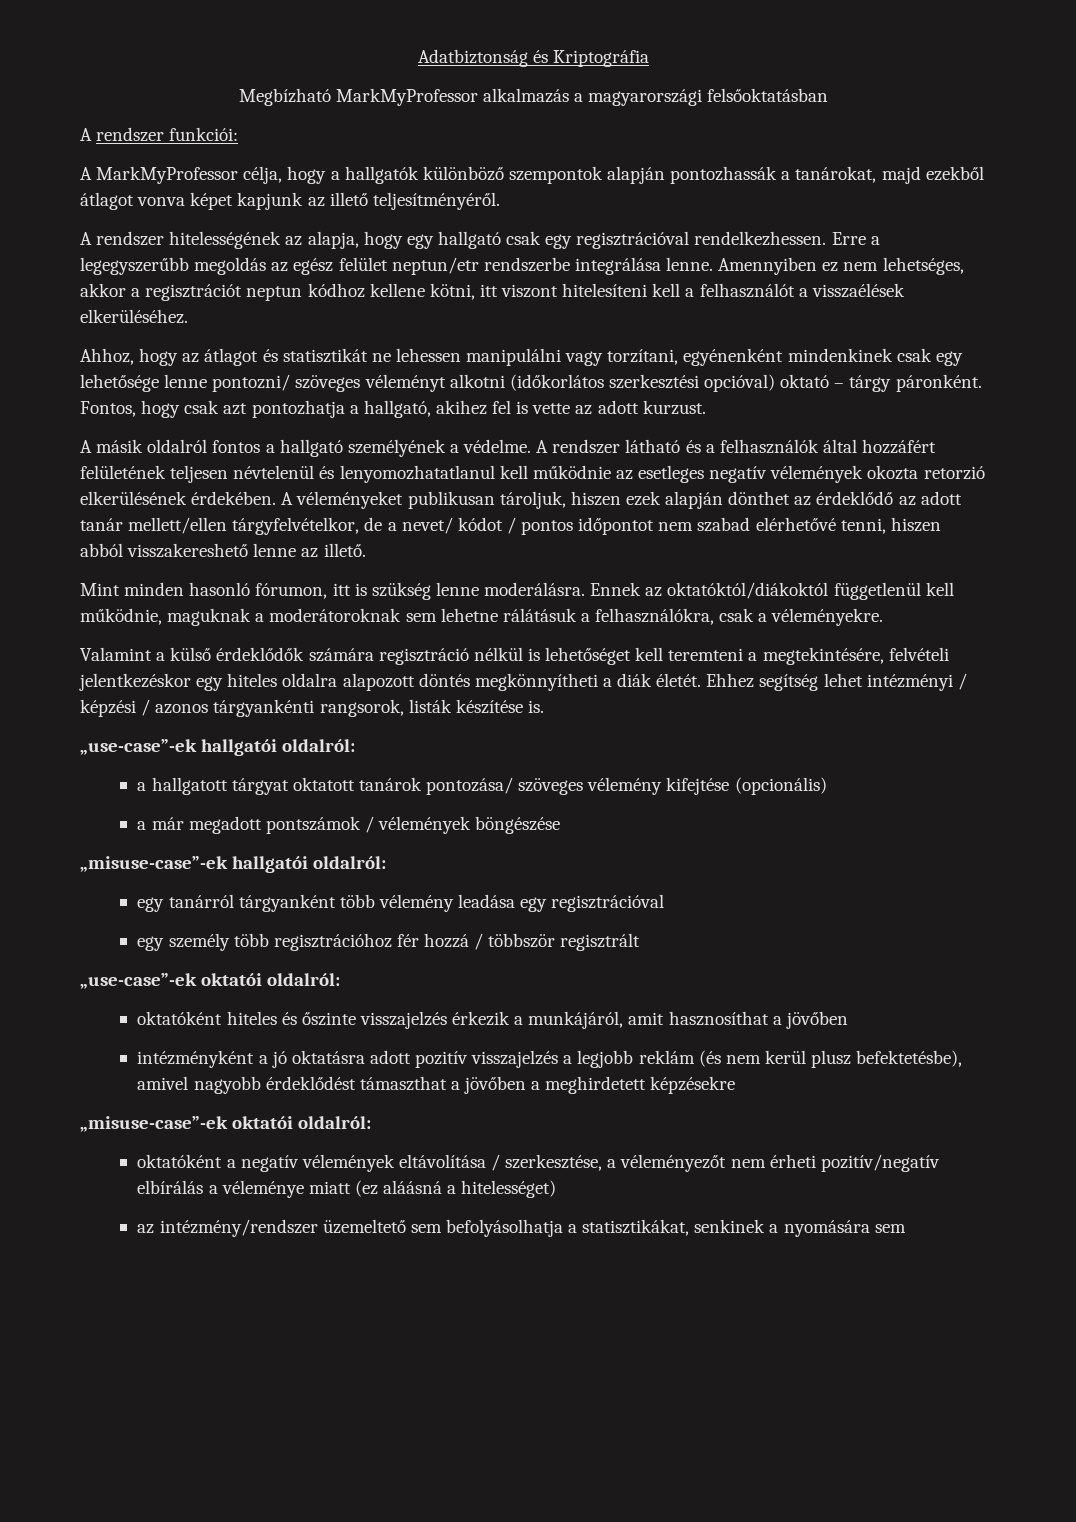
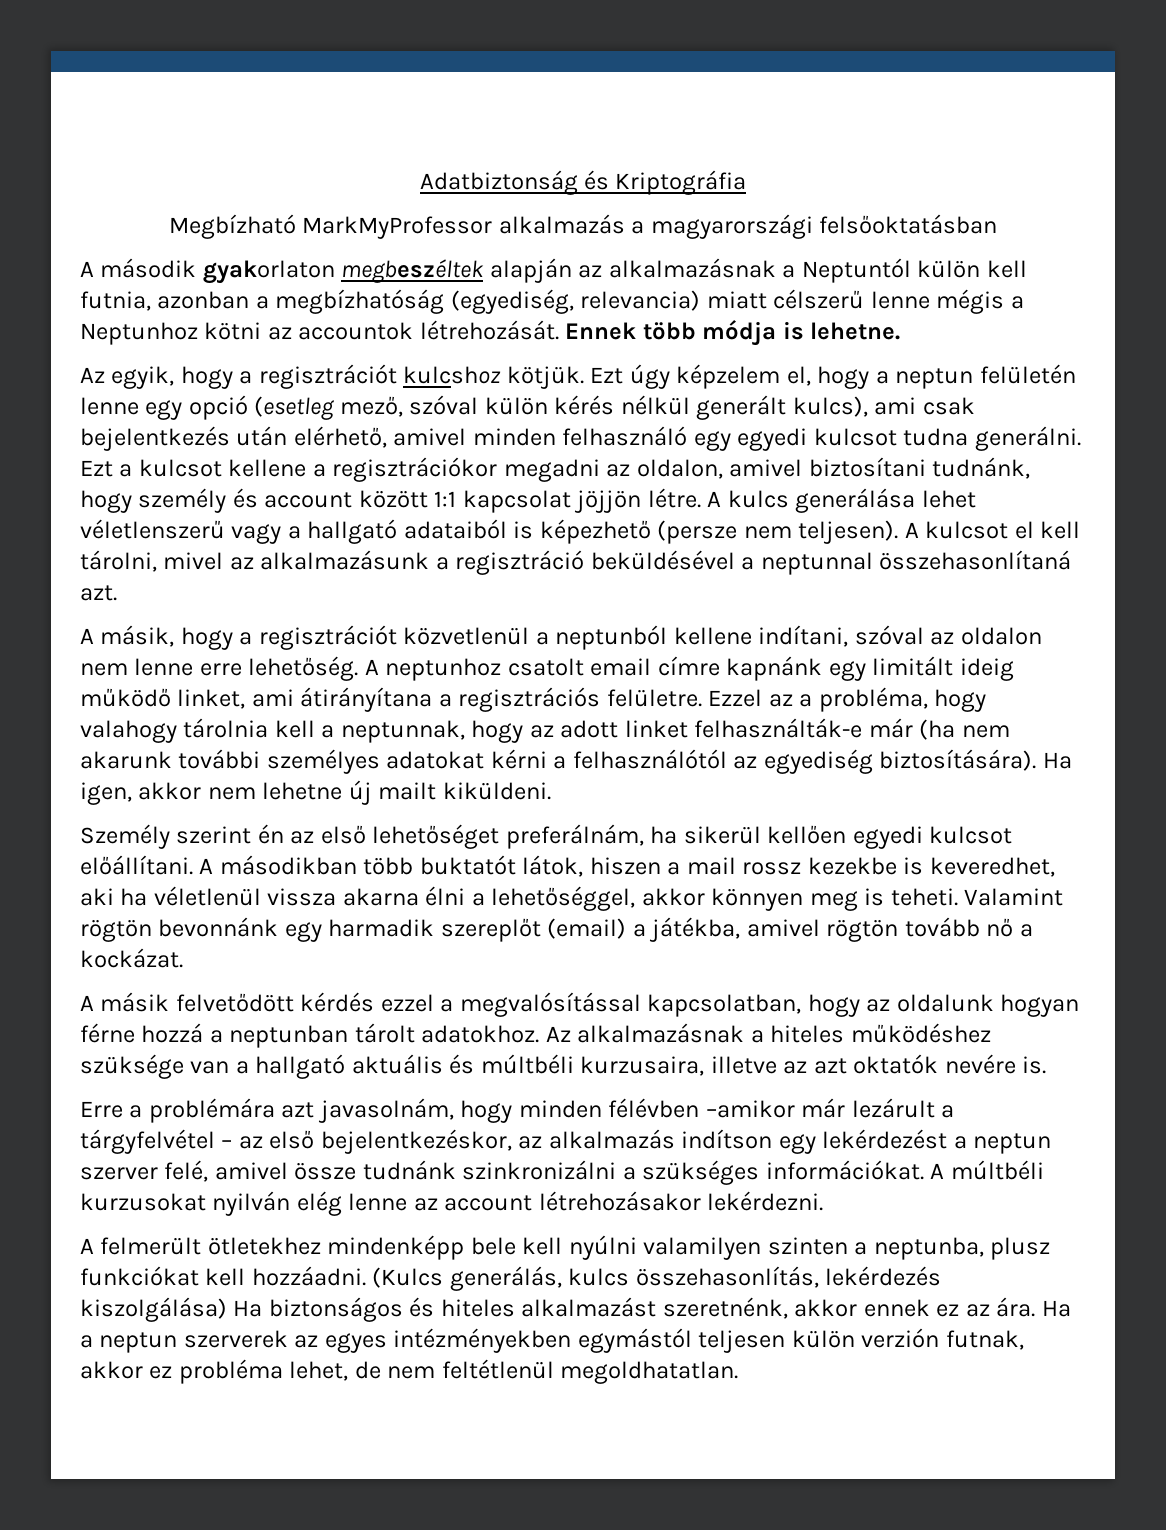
[96,127,239,142] [80,166,984,184] [80,192,500,210] [80,231,880,249] [80,257,964,275] [80,283,905,301] [80,309,188,324] [80,348,963,366] [80,374,982,392] [80,400,706,418] [80,439,937,457] [80,465,985,483] [80,491,962,509] [80,517,941,535] [80,543,366,558] [80,582,954,600] [80,608,884,626] [80,647,949,665] [79,673,967,691] [80,699,544,717] [80,739,356,756] [137,777,827,795] [137,816,561,834] [80,856,387,873] [137,894,665,912] [137,933,641,951] [80,973,341,989] [137,1011,848,1029] [137,1050,963,1068] [137,1076,736,1094] [80,1116,372,1132] [137,1154,940,1172] [137,1180,557,1198] [137,1219,906,1237] rendszer funkciói: // A MarkMyProfessor célja, hogy a hallgatók különböző szempontok alapján pontozhassák a tanárokat, majd ezekből átlagot vonva képet kapjunk az illető teljesítményéről. // A rendszer hitelességének az alapja, hogy egy hallgató csak egy regisztrációval rendelkezhessen. Erre a legegyszerűbb megoldás az egész felület neptun/etr rendszerbe integrálása lenne. Amennyiben ez nem lehetséges, akkor a regisztrációt neptun kódhoz kellene kötni, itt viszont hitelesíteni kell a felhasználót a visszaélések elkerüléséhez. // Ahhoz, hogy az átlagot és statisztikát ne lehessen manipulálni vagy torzítani, egyénenként mindenkinek csak egy lehetősége lenne pontozni/ szöveges véleményt alkotni (időkorlátos szerkesztési opcióval) oktató – tárgy páronként. Fontos, hogy csak azt pontozhatja a hallgató, akihez fel is vette az adott kurzust. // A másik oldalról fontos a hallgató személyének a védelme. A rendszer látható és a felhasználók által hozzáfért felületének teljesen névtelenül és lenyomozhatatlanul kell működnie az esetleges negatív vélemények okozta retorzió elkerülésének érdekében. A véleményeket publikusan tároljuk, hiszen ezek alapján dönthet az érdeklődő az adott tanár mellett/ellen tárgyfelvételkor, de a nevet/ kódot / pontos időpontot nem szabad elérhetővé tenni, hiszen abból visszakereshető lenne az illető. // Mint minden hasonló fórumon, itt is szükség lenne moderálásra. Ennek az oktatóktól/diákoktól függetlenül kell működnie, maguknak a moderátoroknak sem lehetne rálátásuk a felhasználókra, csak a véleményekre. // Valamint a külső érdeklődők számára regisztráció nélkül is lehetőséget kell teremteni a megtekintésére, felvételi jelentkezéskor egy hiteles oldalra alapozott döntés megkönnyítheti a diák életét. Ehhez segítség lehet intézményi / képzési / azonos tárgyankénti rangsorok, listák készítése is. // „use-case”-ek hallgatói oldalról: // a hallgatott tárgyat oktatott tanárok pontozása/ szöveges vélemény kifejtése (opcionális) // a már megadott pontszámok / vélemények böngészése // „misuse-case”-ek hallgatói oldalról: // egy tanárról tárgyanként több vélemény leadása egy regisztrációval // egy személy több regisztrációhoz fér hozzá / többször regisztrált // „use-case”-ek oktatói oldalról: // oktatóként hiteles és őszinte visszajelzés érkezik a munkájáról, amit hasznosíthat a jövőben // intézményként a jó oktatásra adott pozitív visszajelzés a legjobb reklám (és nem kerül plusz befektetésbe), amivel nagyobb érdeklődést támaszthat a jövőben a meghirdetett képzésekre // „misuse-case”-ek oktatói oldalról: // oktatóként a negatív vélemények eltávolítása / szerkesztése, a véleményezőt nem érheti pozitív/negatív elbírálás a véleménye miatt (ez aláásná a hitelességet) // az intézmény/rendszer üzemeltető sem befolyásolhatja a statisztikákat, senkinek a nyomására sem -> [100,258,1027,284] [80,289,1024,314] [80,320,901,346] [80,364,1076,389] [80,395,975,420] [80,426,1081,451] [80,457,1031,482] [80,488,976,513] [80,519,1081,544] [80,550,1072,575] [80,585,117,601] [80,625,1042,650] [80,656,1014,681] [80,687,987,712] [80,718,1010,743] [80,749,1072,774] [80,780,551,805] [80,824,1013,849] [80,855,1055,877] [80,886,1064,911] [80,917,1033,942] [80,948,183,968] [80,992,1080,1017] [80,1023,991,1048] [80,1054,1047,1079] [80,1098,955,1123] [80,1129,1052,1154] [80,1160,1044,1185] [80,1191,824,1216] [80,1235,1051,1260] [80,1266,942,1291] [80,1297,1071,1322] [80,1328,1024,1353] [80,1359,739,1384] második gyakorlaton megbeszéltek alapján az alkalmazásnak a Neptuntól külön kell futnia, azonban a megbízhatóság (egyediség, relevancia) miatt célszerű lenne mégis a Neptunhoz kötni az accountok létrehozását. Ennek több módja is lehetne. // Az egyik, hogy a regisztrációt kulcshoz kötjük. Ezt úgy képzelem el, hogy a neptun felületén lenne egy opció (esetleg mező, szóval külön kérés nélkül generált kulcs), ami csak bejelentkezés után elérhető, amivel minden felhasználó egy egyedi kulcsot tudna generálni. Ezt a kulcsot kellene a regisztrációkor megadni az oldalon, amivel biztosítani tudnánk, hogy személy és account között 1:1 kapcsolat jöjjön létre. A kulcs generálása lehet véletlenszerű vagy a hallgató adataiból is képezhető (persze nem teljesen). A kulcsot el kell tárolni, mivel az alkalmazásunk a regisztráció beküldésével a neptunnal összehasonlítaná azt. // A másik, hogy a regisztrációt közvetlenül a neptunból kellene indítani, szóval az oldalon nem lenne erre lehetőség. A neptunhoz csatolt email címre kapnánk egy limitált ideig működő linket, ami átirányítana a regisztrációs felületre. Ezzel az a probléma, hogy valahogy tárolnia kell a neptunnak, hogy az adott linket felhasználták-e már (ha nem akarunk további személyes adatokat kérni a felhasználótól az egyediség biztosítására). Ha igen, akkor nem lehetne új mailt kiküldeni. // Személy szerint én az első lehetőséget preferálnám, ha sikerül kellően egyedi kulcsot előállítani. A másodikban több buktatót látok, hiszen a mail rossz kezekbe is keveredhet, aki ha véletlenül vissza akarna élni a lehetőséggel, akkor könnyen meg is teheti. Valamint rögtön bevonnánk egy harmadik szereplőt (email) a játékba, amivel rögtön tovább nő a kockázat. // A másik felvetődött kérdés ezzel a megvalósítással kapcsolatban, hogy az oldalunk hogyan férne hozzá a neptunban tárolt adatokhoz. Az alkalmazásnak a hiteles működéshez szüksége van a hallgató aktuális és múltbéli kurzusaira, illetve az azt oktatók nevére is. // Erre a problémára azt javasolnám, hogy minden félévben –amikor már lezárult a tárgyfelvétel – az első bejelentkezéskor, az alkalmazás indítson egy lekérdezést a neptun szerver felé, amivel össze tudnánk szinkronizálni a szükséges információkat. A múltbéli kurzusokat nyilván elég lenne az account létrehozásakor lekérdezni. // A felmerült ötletekhez mindenképp bele kell nyúlni valamilyen szinten a neptunba, plusz funkciókat kell hozzáadni. (Kulcs generálás, kulcs összehasonlítás, lekérdezés kiszolgálása) Ha biztonságos és hiteles alkalmazást szeretnénk, akkor ennek ez az ára. Ha a neptun szerverek az egyes intézményekben egymástól teljesen külön verzión futnak, akkor ez probléma lehet, de nem feltétlenül megoldhatatlan.

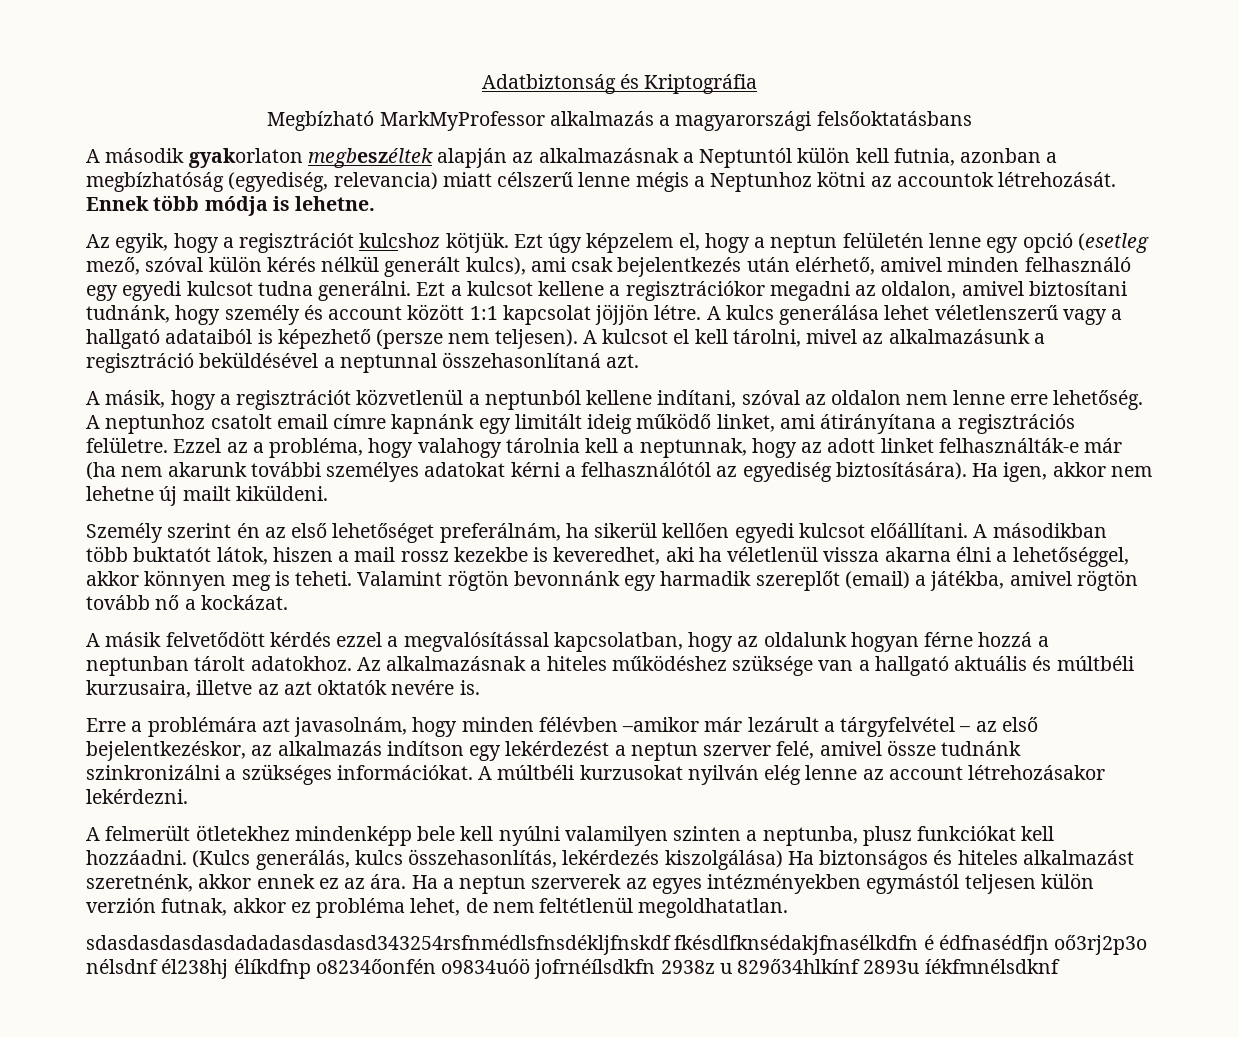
[819,214,998,234] felsőoktatásban -> [816,111,972,126] felsőoktatásbans
(739, 1372) none -> [86,935,1148,955] [86,958,1060,979] // sdasdasdasdasdadadasdasdasd343254rsfnmédlsfnsdékljfnskdf fkésdlfknsédakjfnasélkdfn é édfnasédfjn oő3rj2p3o nélsdnf él238hj élíkdfnp o8234őonfén o9834uóö jofrnéílsdkfn 2938z u 829ő34hlkínf 2893u íékfmnélsdknf

